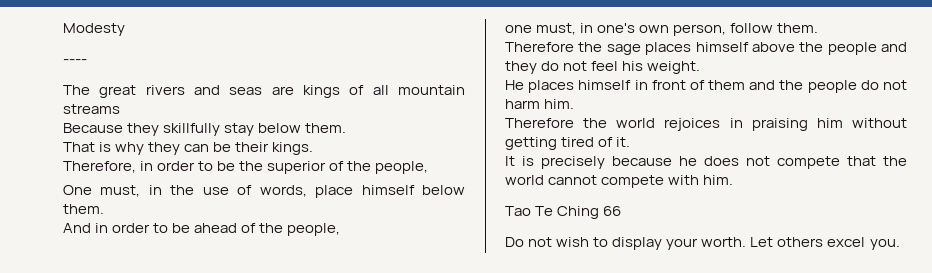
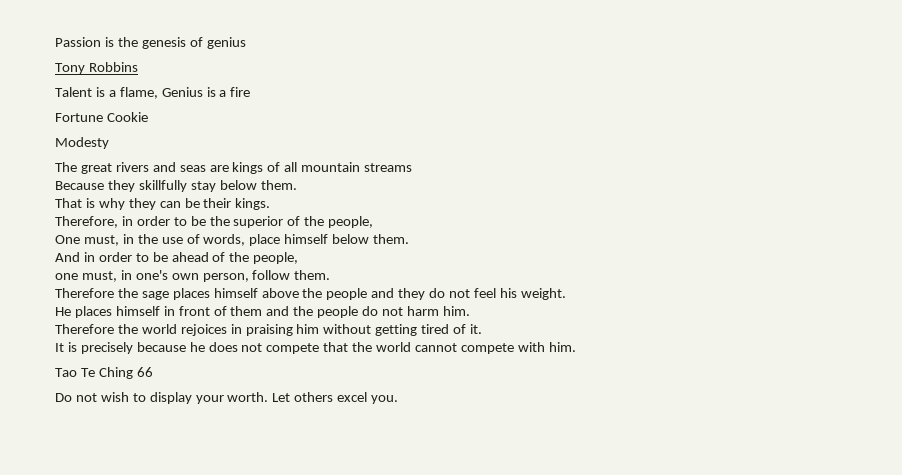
(63, 29) none -> [55,37,246,49] [55,62,138,74] [55,87,251,99] [55,112,148,122] Passion is the genesis of genius // Tony Robbins // Talent is a flame, Genius is a fire // Fortune Cookie //
[63,59,87,64] // ---- -> (109, 143) none

